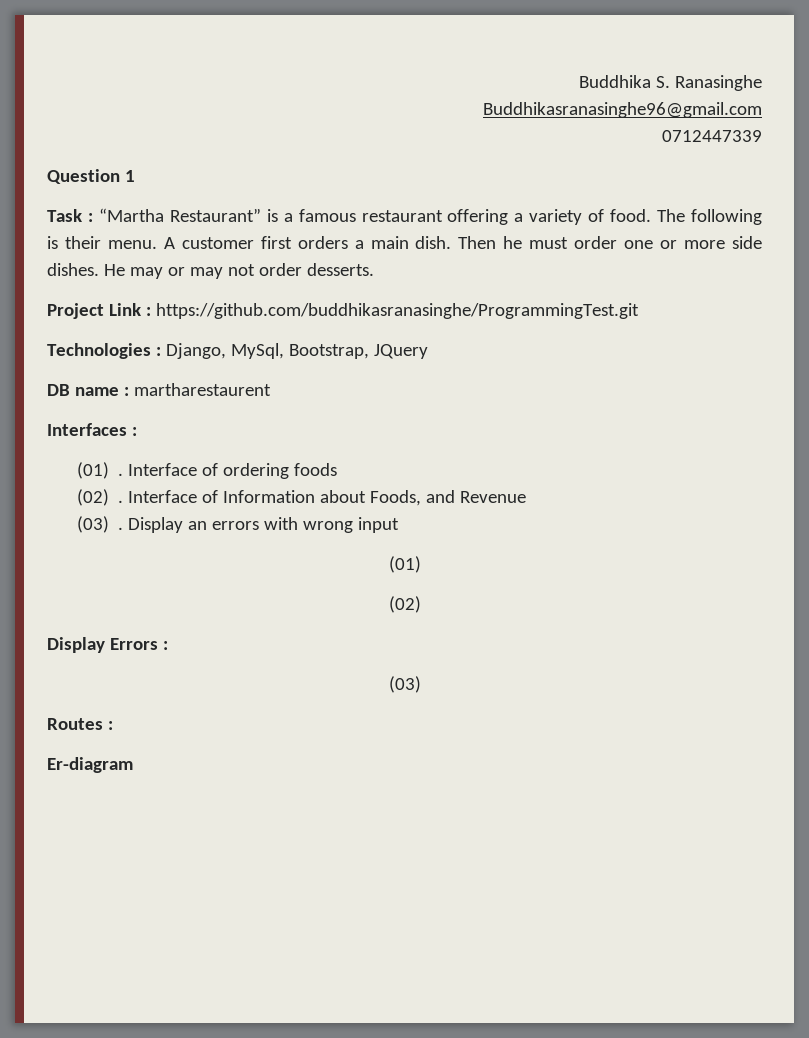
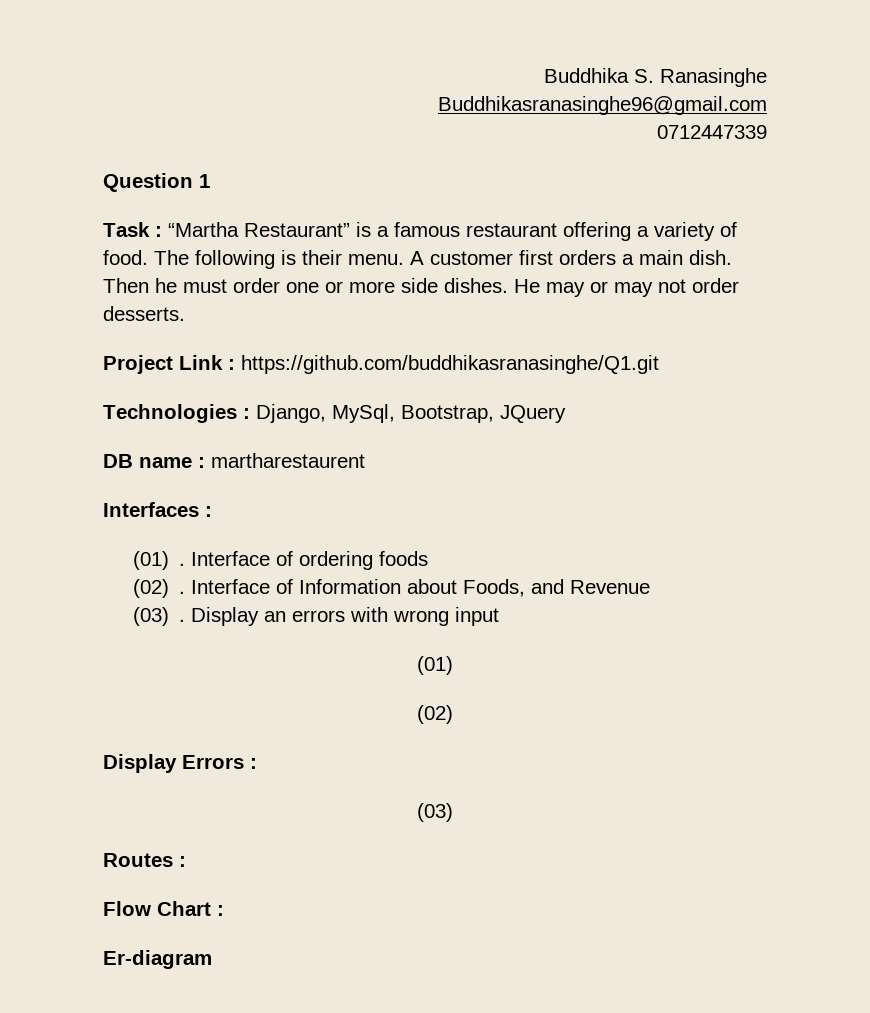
[155,303,639,319] https://github.com/buddhikasranasinghe/ProgrammingTest.git -> [241,355,659,374] https://github.com/buddhikasranasinghe/Q1.git
(113, 725) none -> [103,901,224,916] // Flow Chart :

